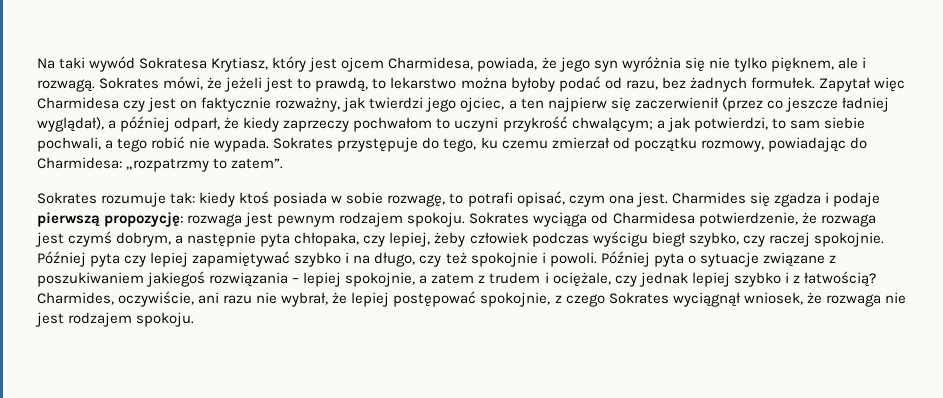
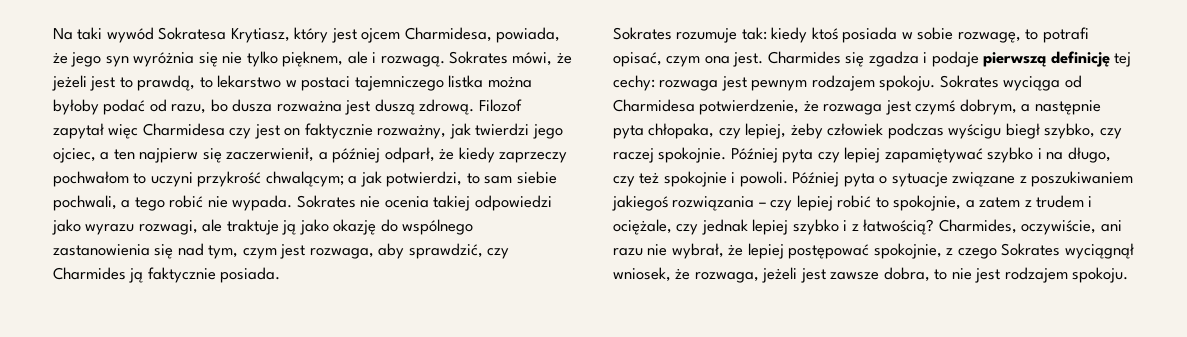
(457, 83) none -> [285,75,484,91] w postaci tajemniczego listka
[661,77,871,92] bez żadnych formułek. Zapytał -> [210,99,522,115] [53,123,104,139] bo dusza rozważna jest duszą zdrową. Filozof zapytał
[634,97,889,112] [37,117,104,132] zaczerwienił (przez co jeszcze ładniej wyglądał), -> [226,147,315,162] zaczerwienił,
[337,137,867,152] [37,157,284,172] przystępuje do tego, ku czemu zmierzał od początku rozmowy, powiadając do Charmidesa: „rozpatrzmy to zatem”. -> [360,195,552,211] [52,219,474,235] [53,243,510,259] [53,267,281,283] nie ocenia takiej odpowiedzi jako wyrazu rozwagi, ale traktuje ją jako okazję do wspólnego zastanowienia się nad tym, czym jest rozwaga, aby sprawdzić, czy Charmides ją faktycznie posiada.
[104,212,184,227] propozycję: -> [1050,51,1132,67] [613,75,655,91] definicję tej cechy:
[303,272,342,287] lepiej -> [770,195,889,211] czy lepiej robić to
[825,294,881,307] rozwaga -> [694,267,948,283] rozwaga, jeżeli jest zawsze dobra, to

